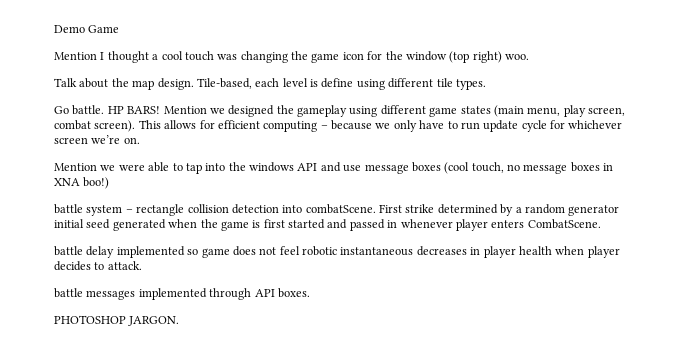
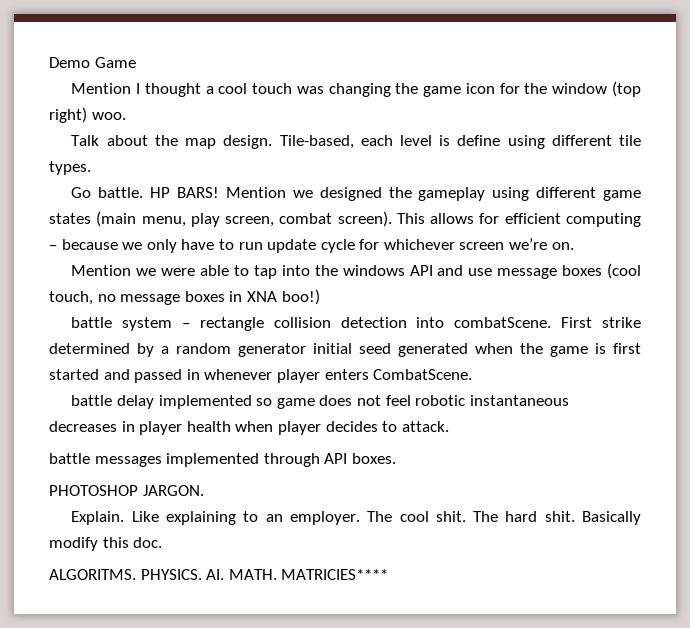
(180, 321) none -> [71,511,641,525] [49,537,163,551] [49,569,389,580] // Explain. Like explaining to an employer. The cool shit. The hard shit. Basically modify this doc. // ALGORITMS. PHYSICS. AI. MATH. MATRICIES****

